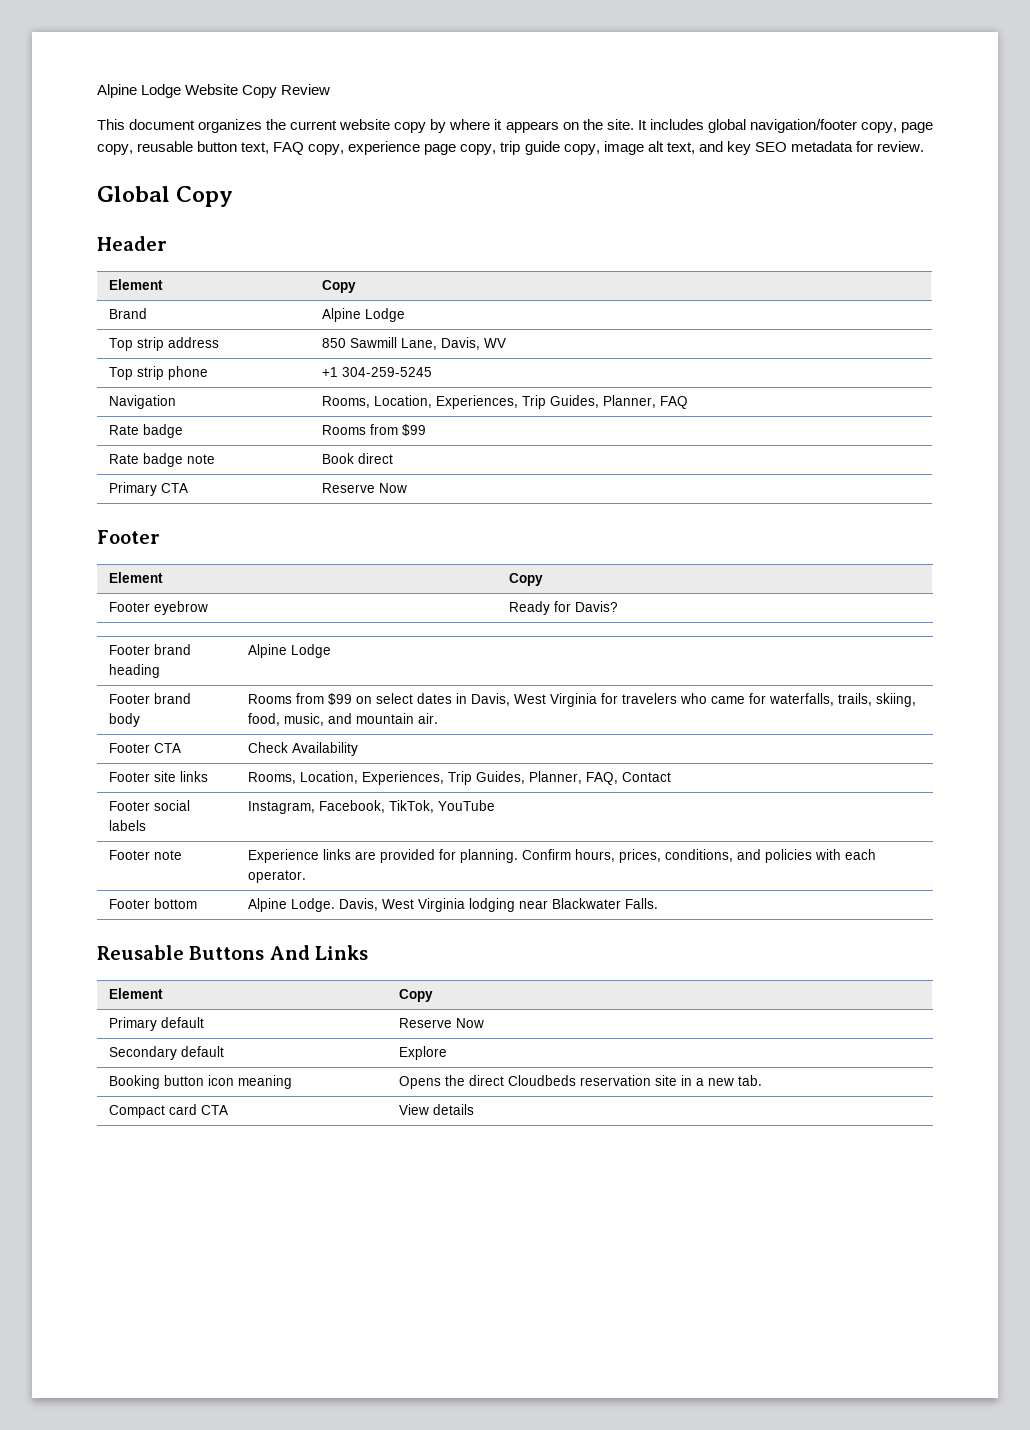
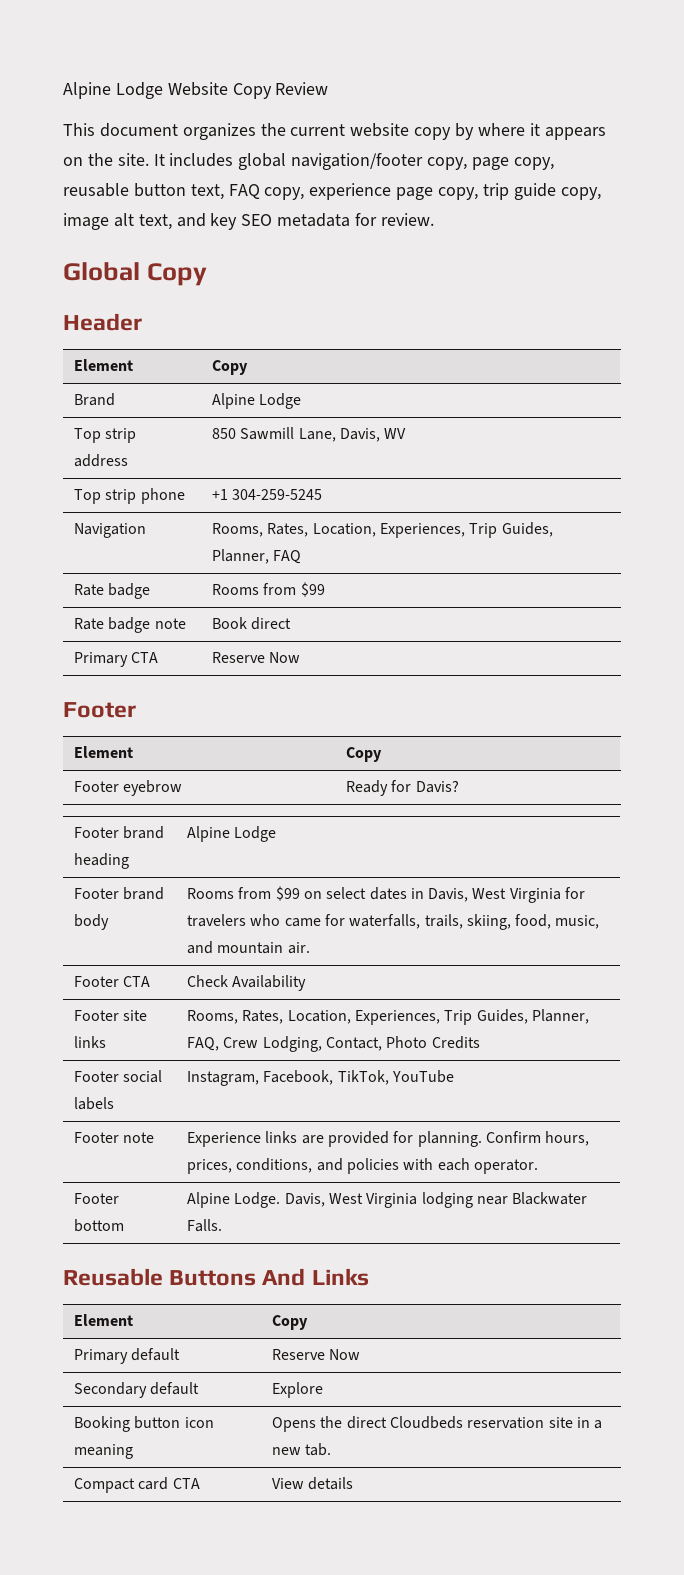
(370, 402) none -> [267,523,309,537] Rates,
(296, 778) none -> [242,1010,284,1024] Rates,
[621,772,671,782] Contact -> [223,1036,480,1052] Crew Lodging, Contact, Photo Credits

